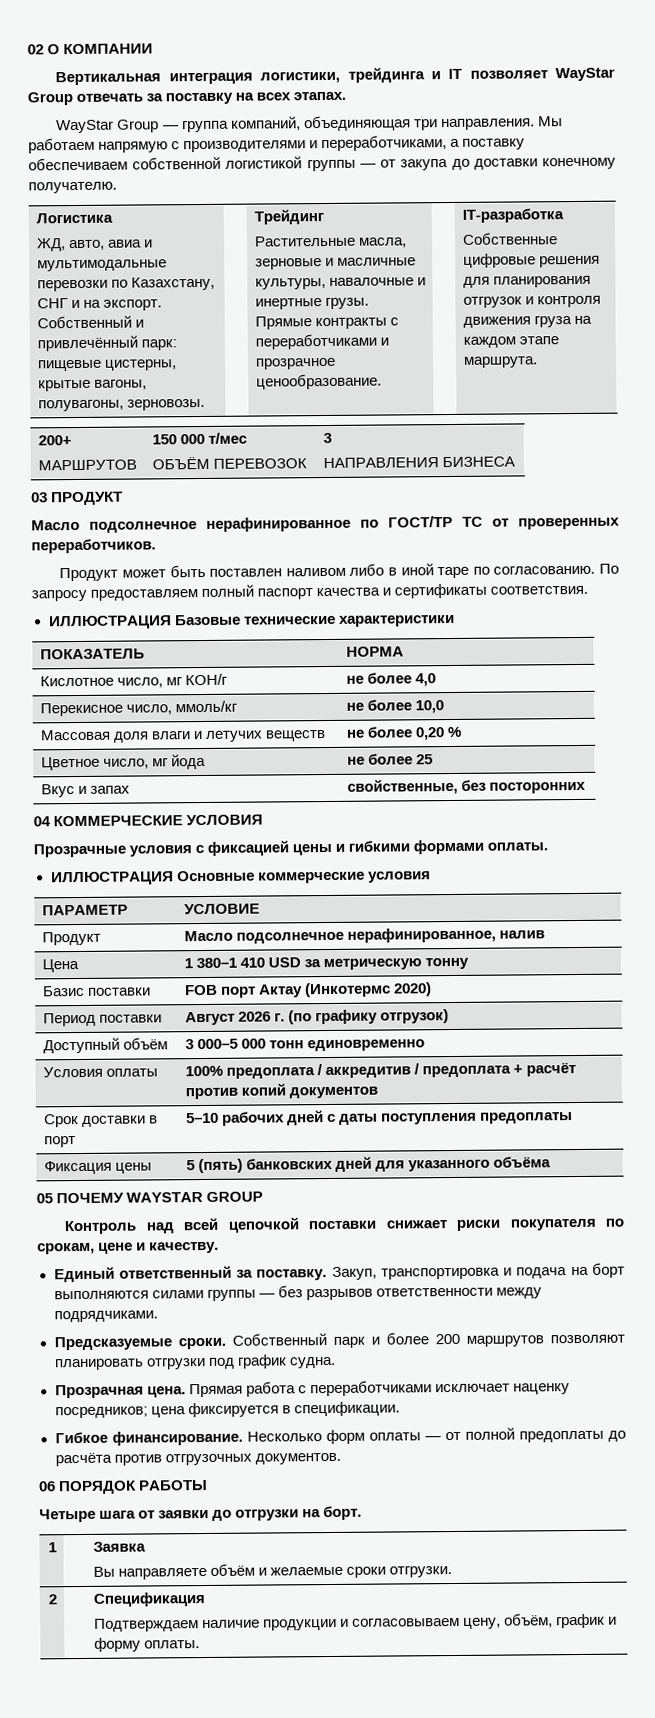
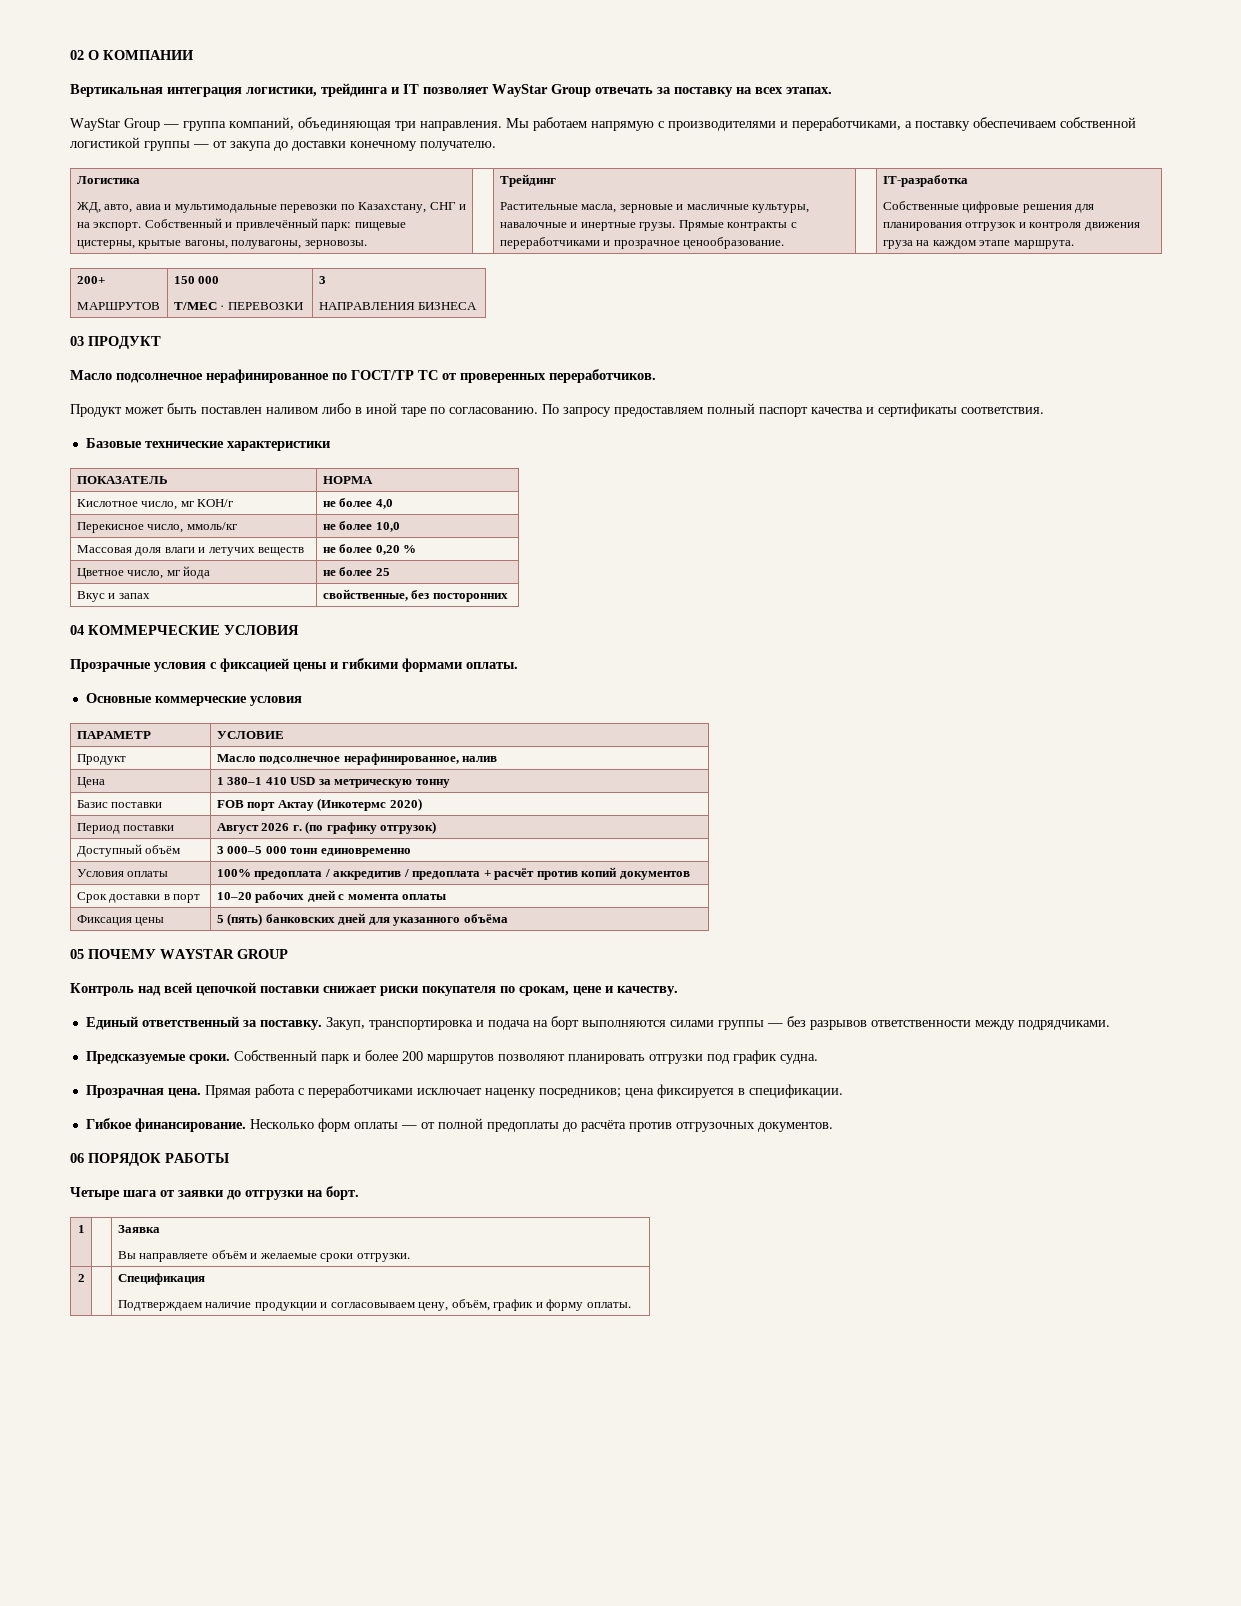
[207,432,247,444] [151,456,307,470] т/мес // ОБЪЁМ ПЕРЕВОЗОК -> [173,302,303,310] // Т/МЕС · ПЕРЕВОЗКИ
[48,615,172,630] ИЛЛЮСТРАЦИЯ -> (1044, 410) none
[50,871,174,886] ИЛЛЮСТРАЦИЯ -> (518, 665) none
[185,1112,219,1124] 5–10 -> [216,892,252,900] 10–20
[338,1112,573,1125] даты поступления предоплаты -> [347,894,447,900] момента оплаты

